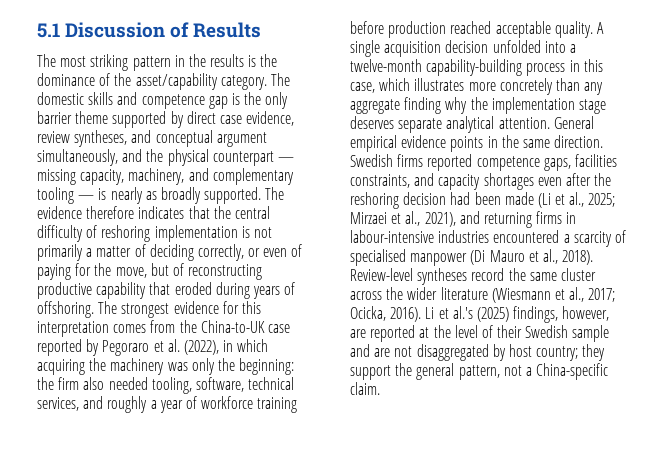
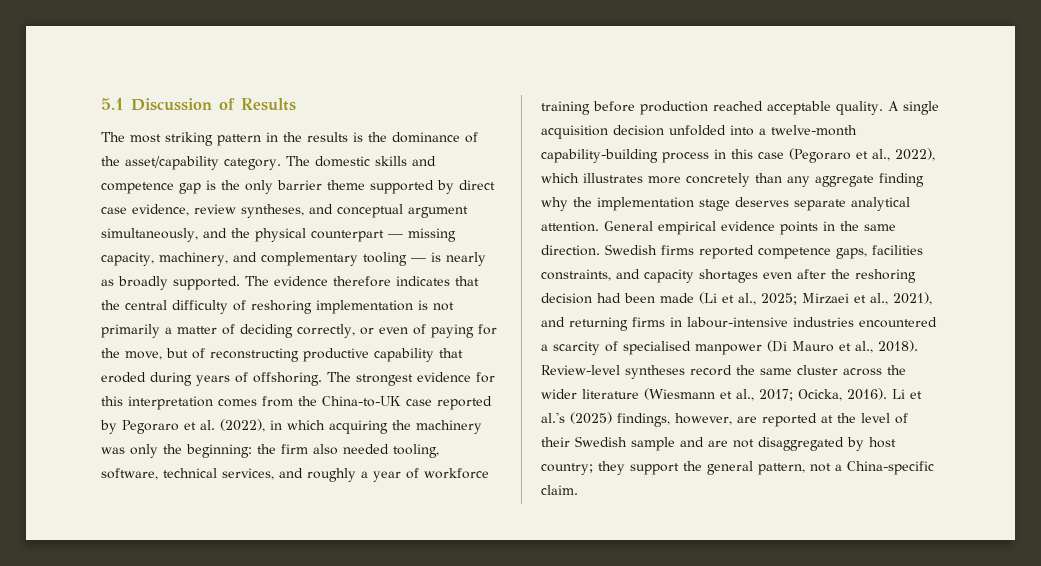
[350,82,375,93] case, -> [758,148,935,163] case (Pegoraro et al., 2022),

